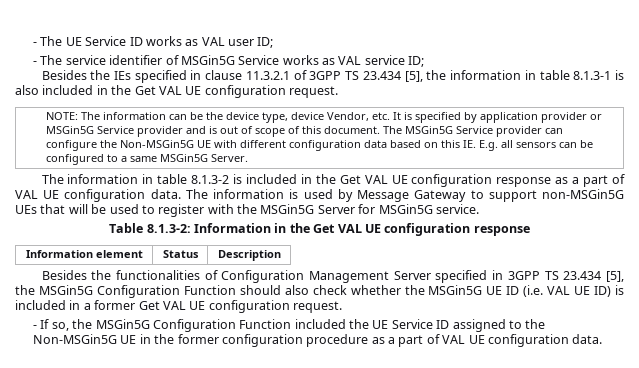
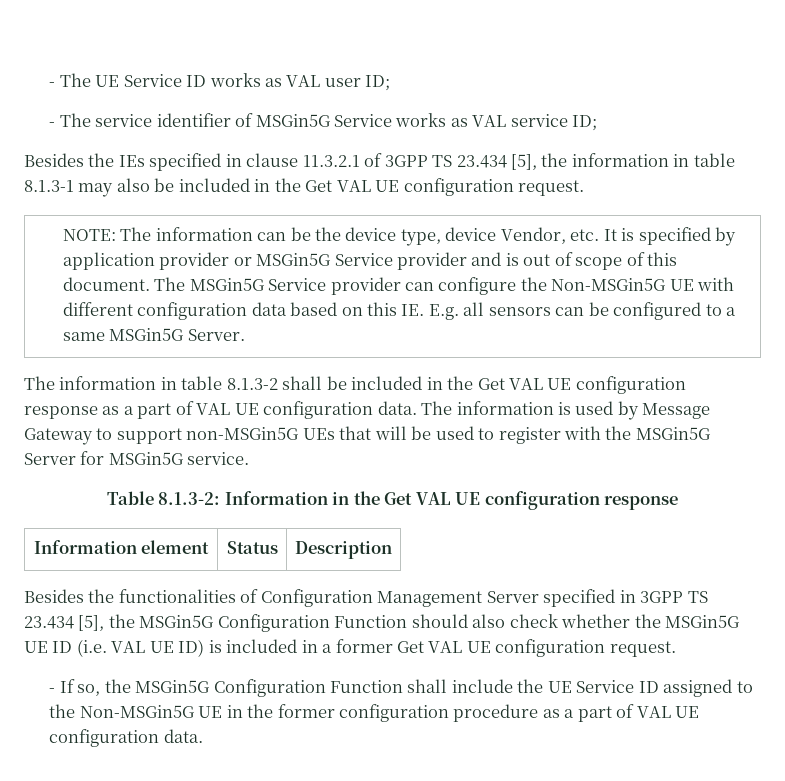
[614,70,624,80] [15,85,39,95] is also -> [78,178,175,197] may also be
[233,174,243,184] is -> [282,376,347,390] shall be
[294,319,346,329] included -> [407,679,513,693] shall include

